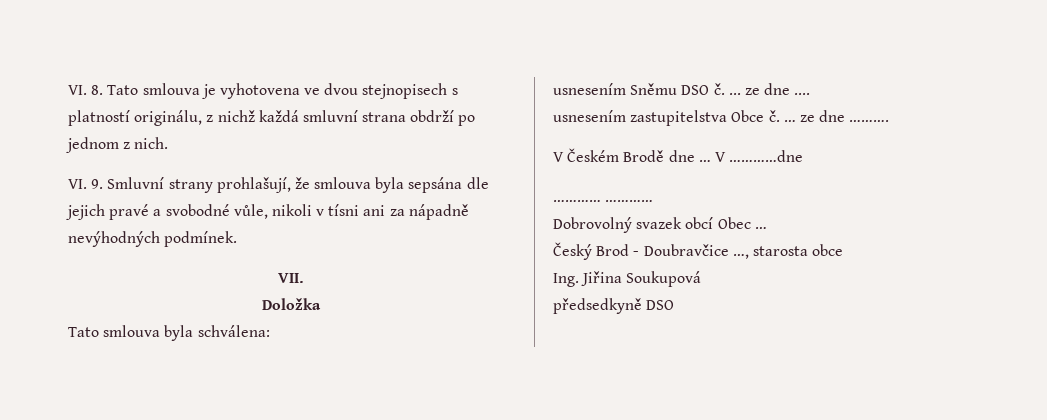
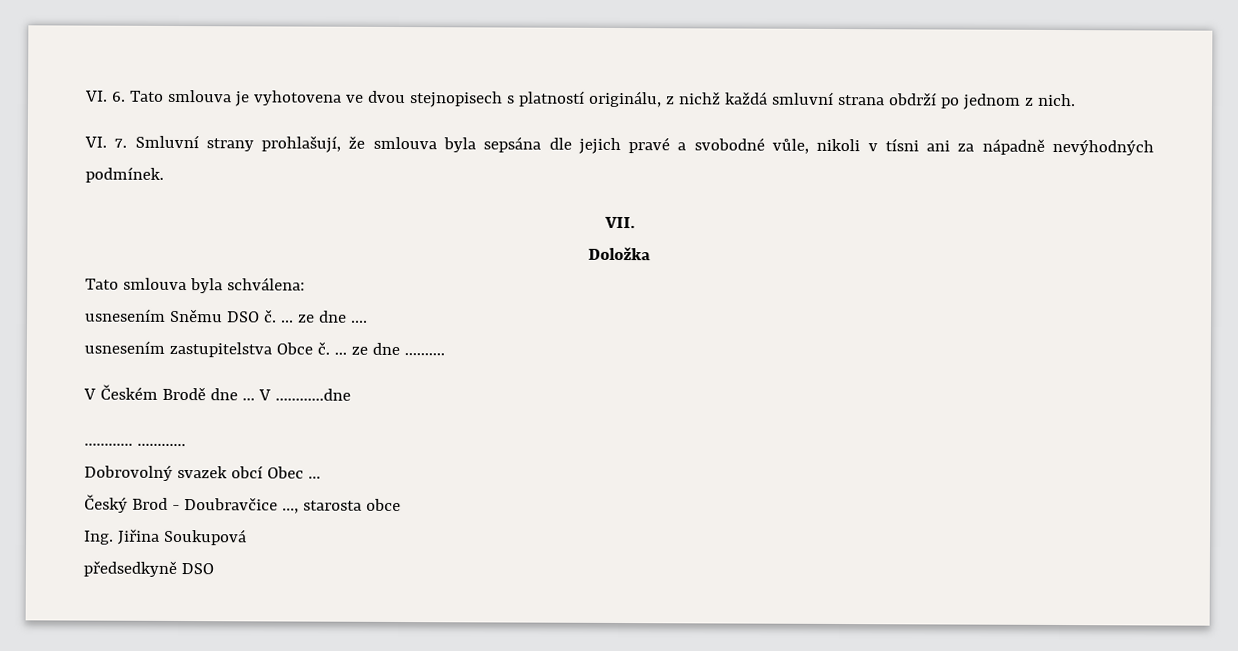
[68,85,104,95] VI. 8. -> [85,90,126,102] VI. 6.
[91,179,104,189] 9. -> [114,138,128,148] 7.

